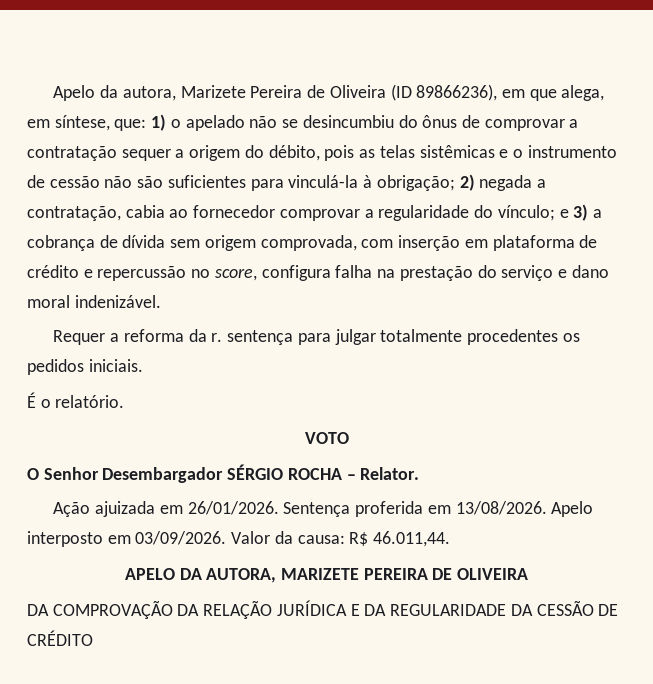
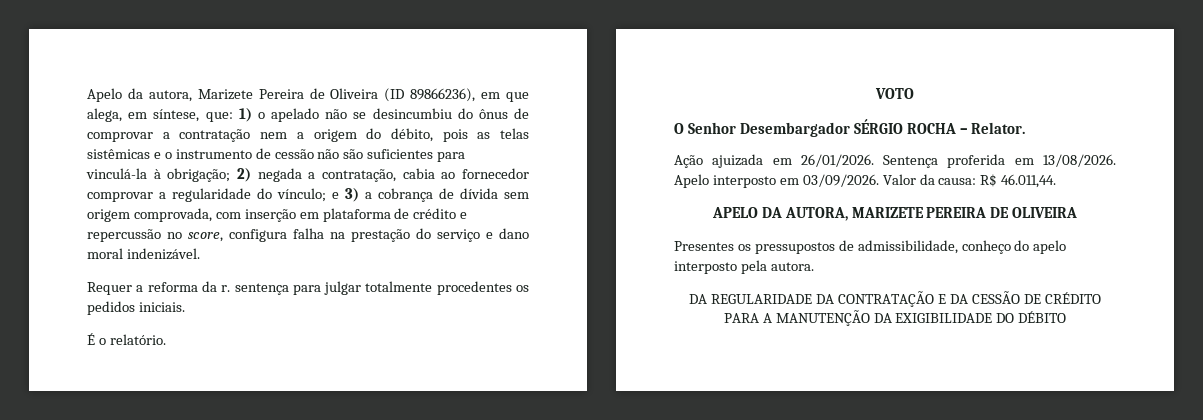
[121,149,171,161] sequer -> [260,132,288,139] nem
[27,600,619,619] [27,630,93,646] DA COMPROVAÇÃO DA RELAÇÃO JURÍDICA E DA REGULARIDADE DA CESSÃO DE CRÉDITO -> [674,240,1067,254] [674,260,814,274] [689,291,1101,307] [723,310,1067,326] Presentes os pressupostos de admissibilidade, conheço do apelo interposto pela autora. // DA REGULARIDADE DA CONTRATAÇÃO E DA CESSÃO DE CRÉDITO PARA A MANUTENÇÃO DA EXIGIBILIDADE DO DÉBITO

